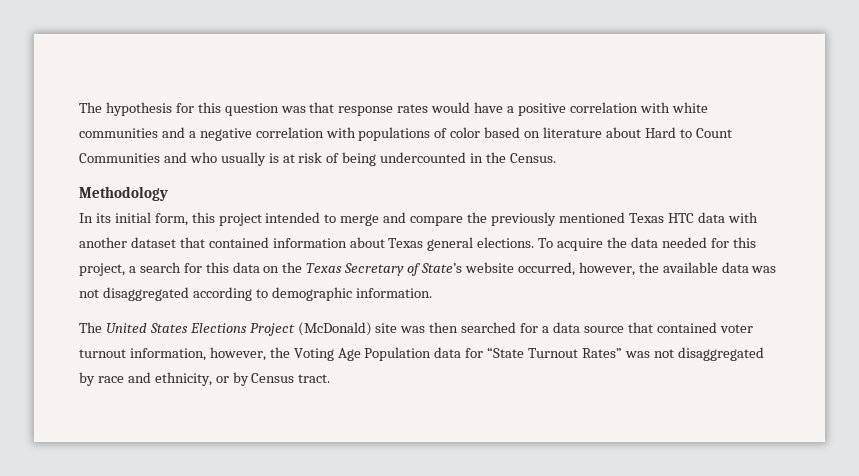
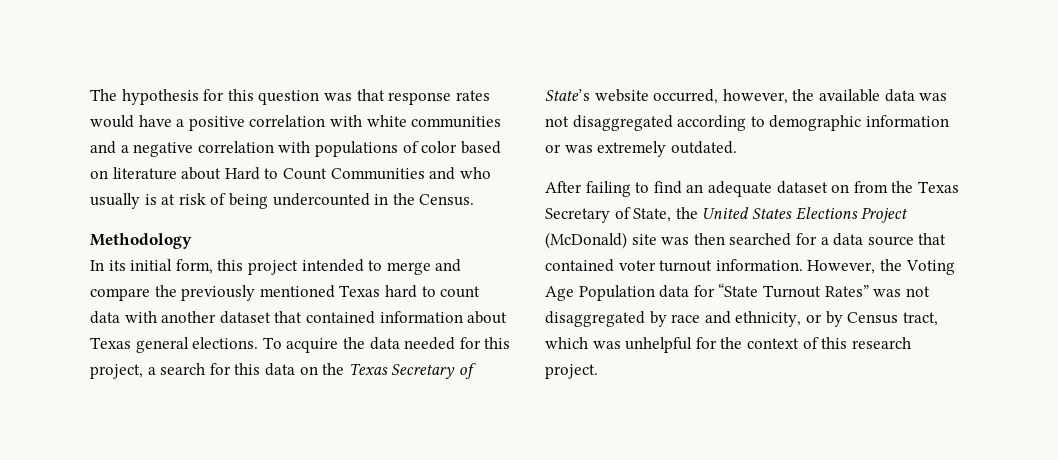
[667,213,694,223] HTC -> [384,285,481,298] hard to count
[355,288,432,298] [79,322,102,333] information. // The -> [865,115,949,127] [545,141,737,157] [545,181,959,197] [545,207,698,223] information or was extremely outdated. // After failing to find an adequate dataset on from the Texas Secretary of State, the
[129,347,266,361] information, however, -> [715,259,876,274] information. However,
[298,374,331,383] tract. -> [902,312,938,326] [545,337,911,353] [545,364,598,379] tract, which was unhelpful for the context of this research project.

